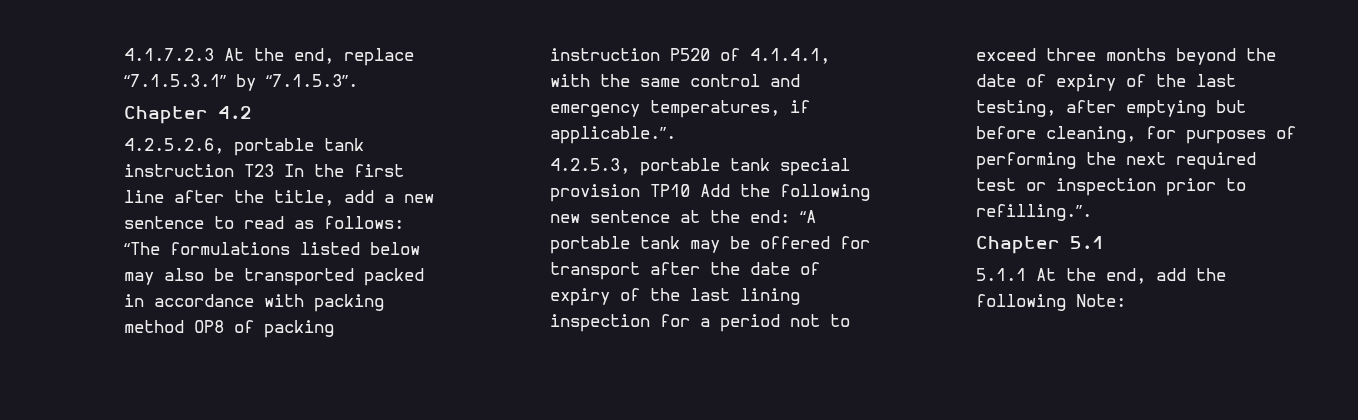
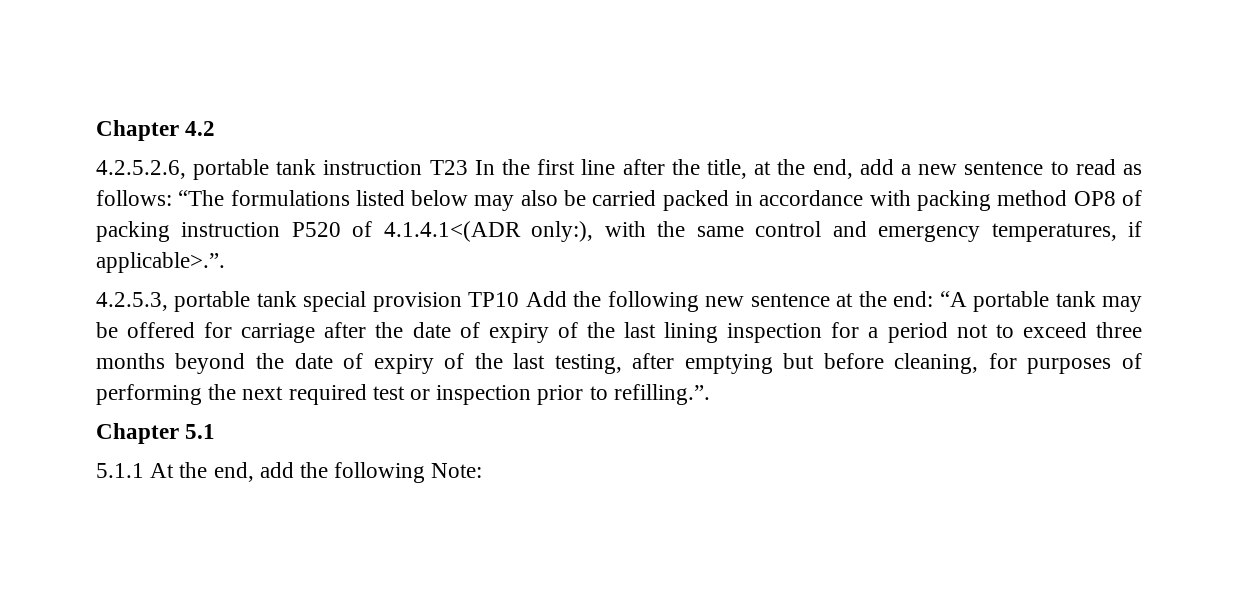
[123,48,414,66] [123,74,358,91] 4.1.7.2.3 At the end, replace “7.1.5.3.1” by “7.1.5.3”. // -> (95, 130) none
(334, 198) none -> [754,159,853,179] at the end,
[243,268,354,286] transported -> [592,190,657,206] carried
[749,48,830,64] 4.1.4.1, -> [383,221,594,242] 4.1.4.1<(ADR only:),
[549,126,676,144] applicable.”. -> [95,252,225,273] applicable>.”.
[549,262,640,280] transport -> [241,323,316,343] carriage

